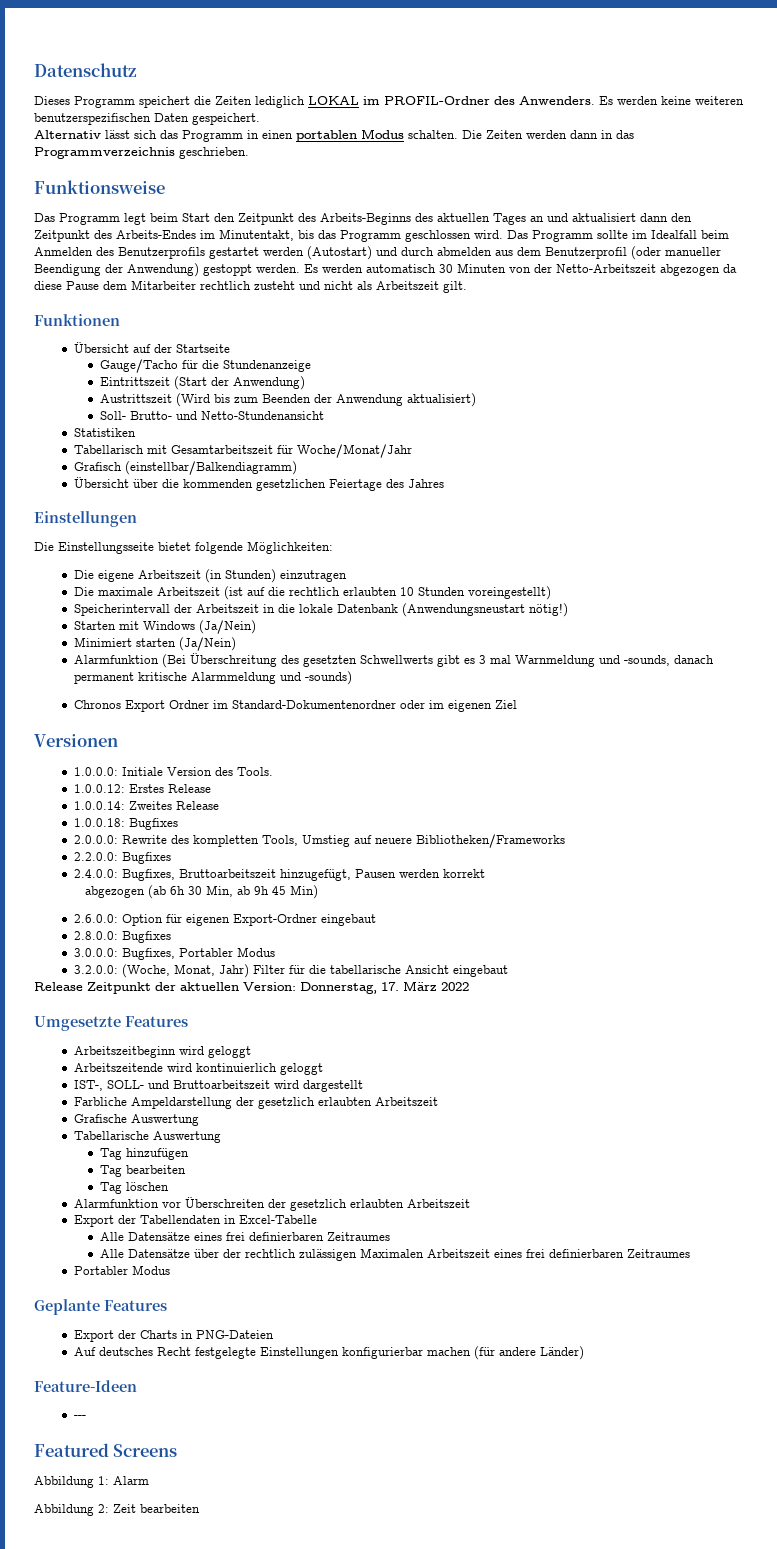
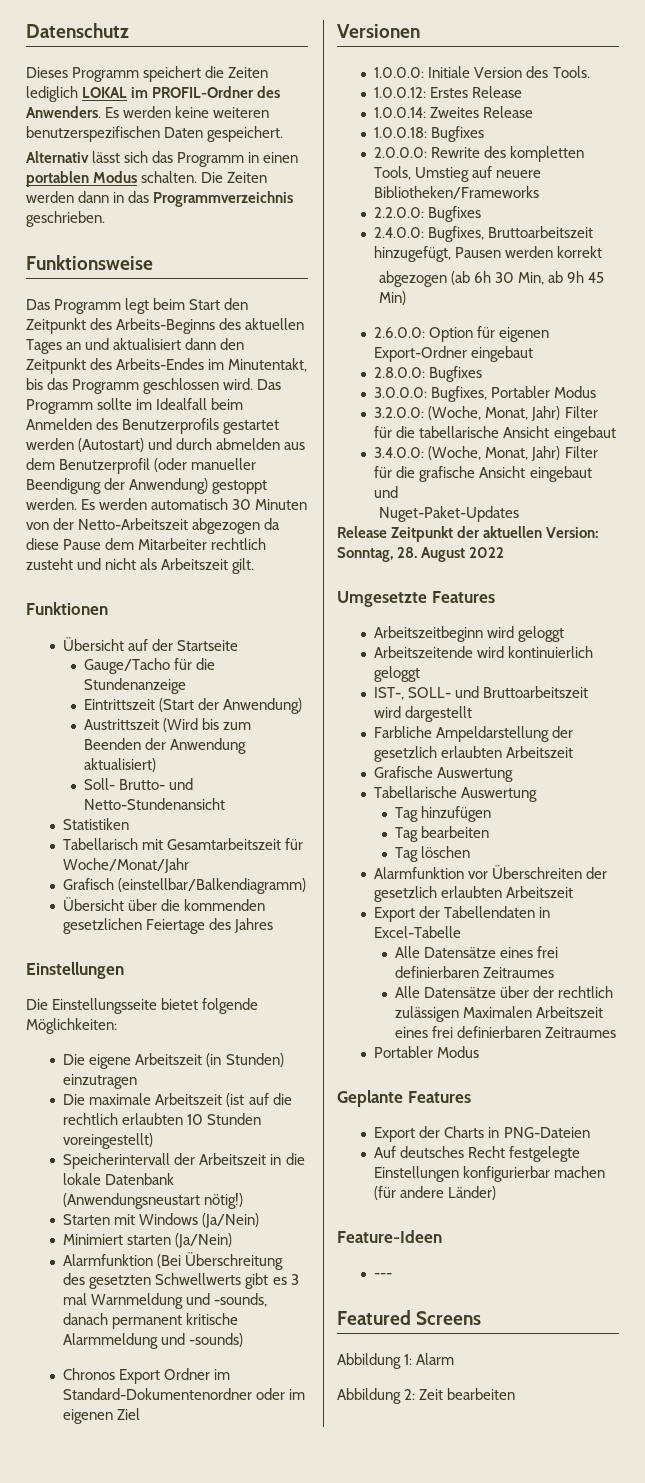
(508, 971) none -> [374,446,598,461] [374,466,592,482] [374,486,399,498] [378,506,519,522] // 3.4.0.0: (Woche, Monat, Jahr) Filter für die grafische Ansicht eingebaut und // Nuget-Paket-Updates
[300,981,437,994] Donnerstag, 17. März -> [337,547,466,562] Sonntag, 28. August

